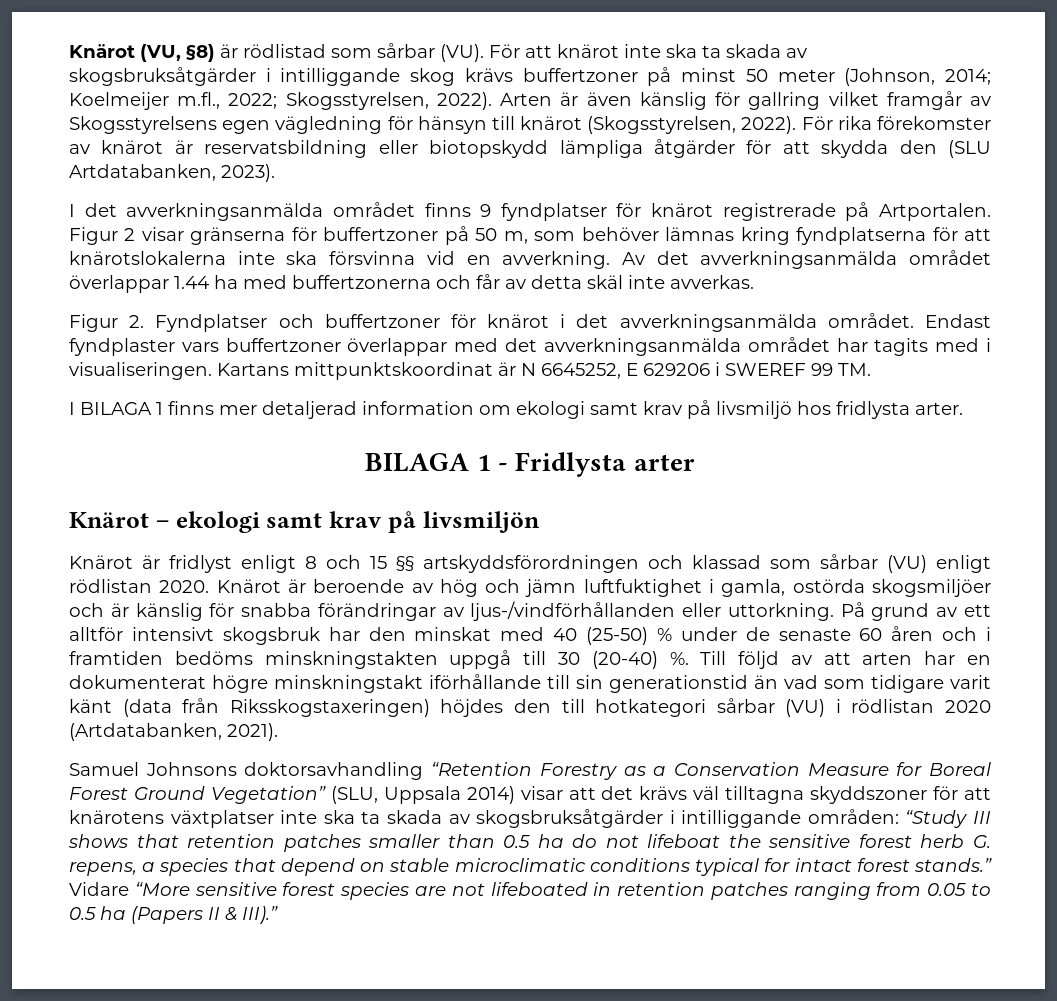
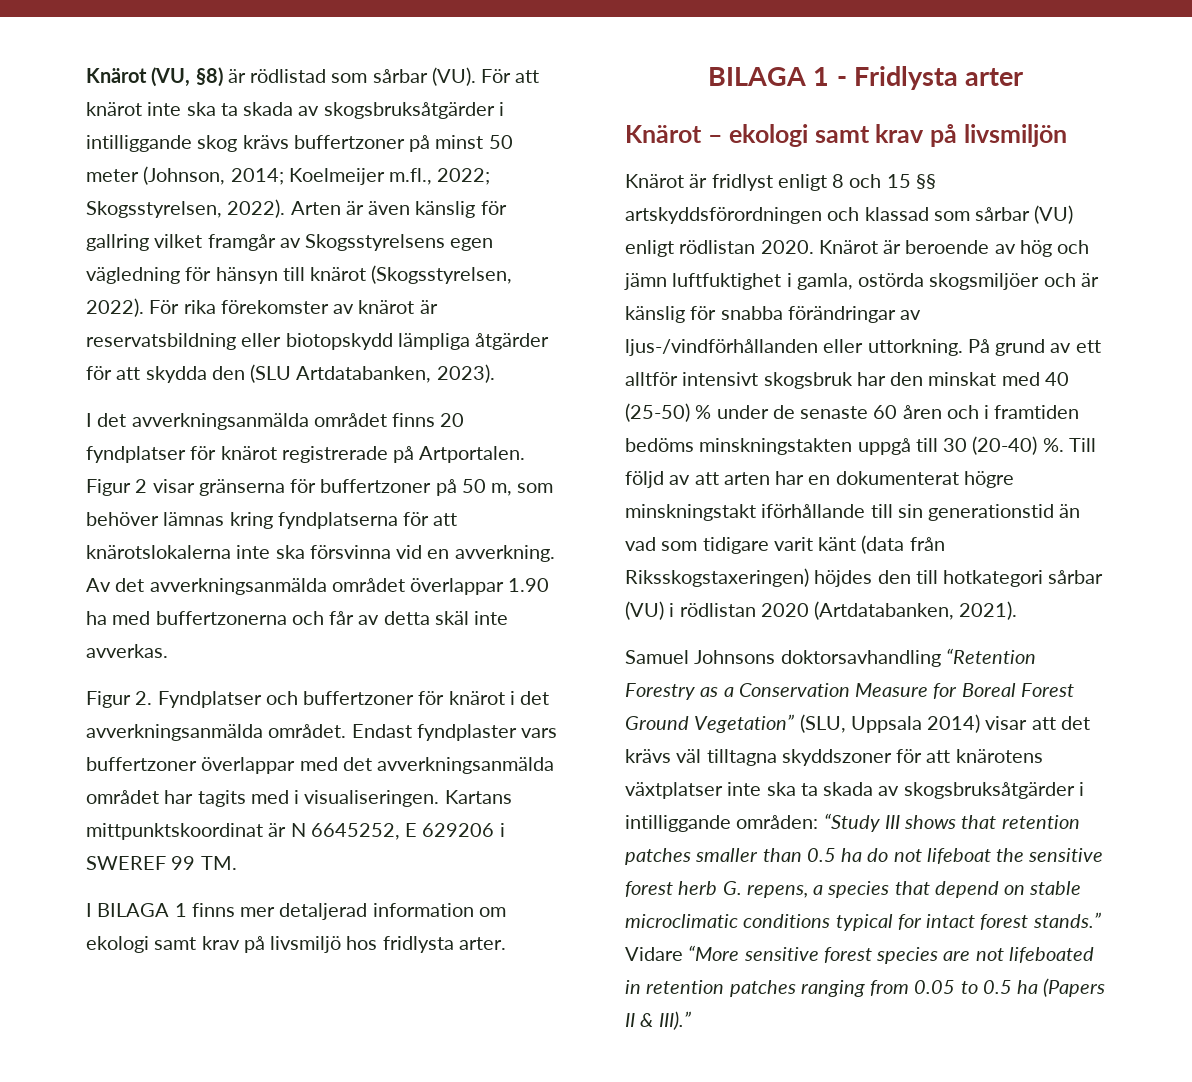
[480,204,492,217] 9 -> [440,413,465,427] 20
[174,276,209,289] 1.44 -> [508,578,550,592] 1.90

